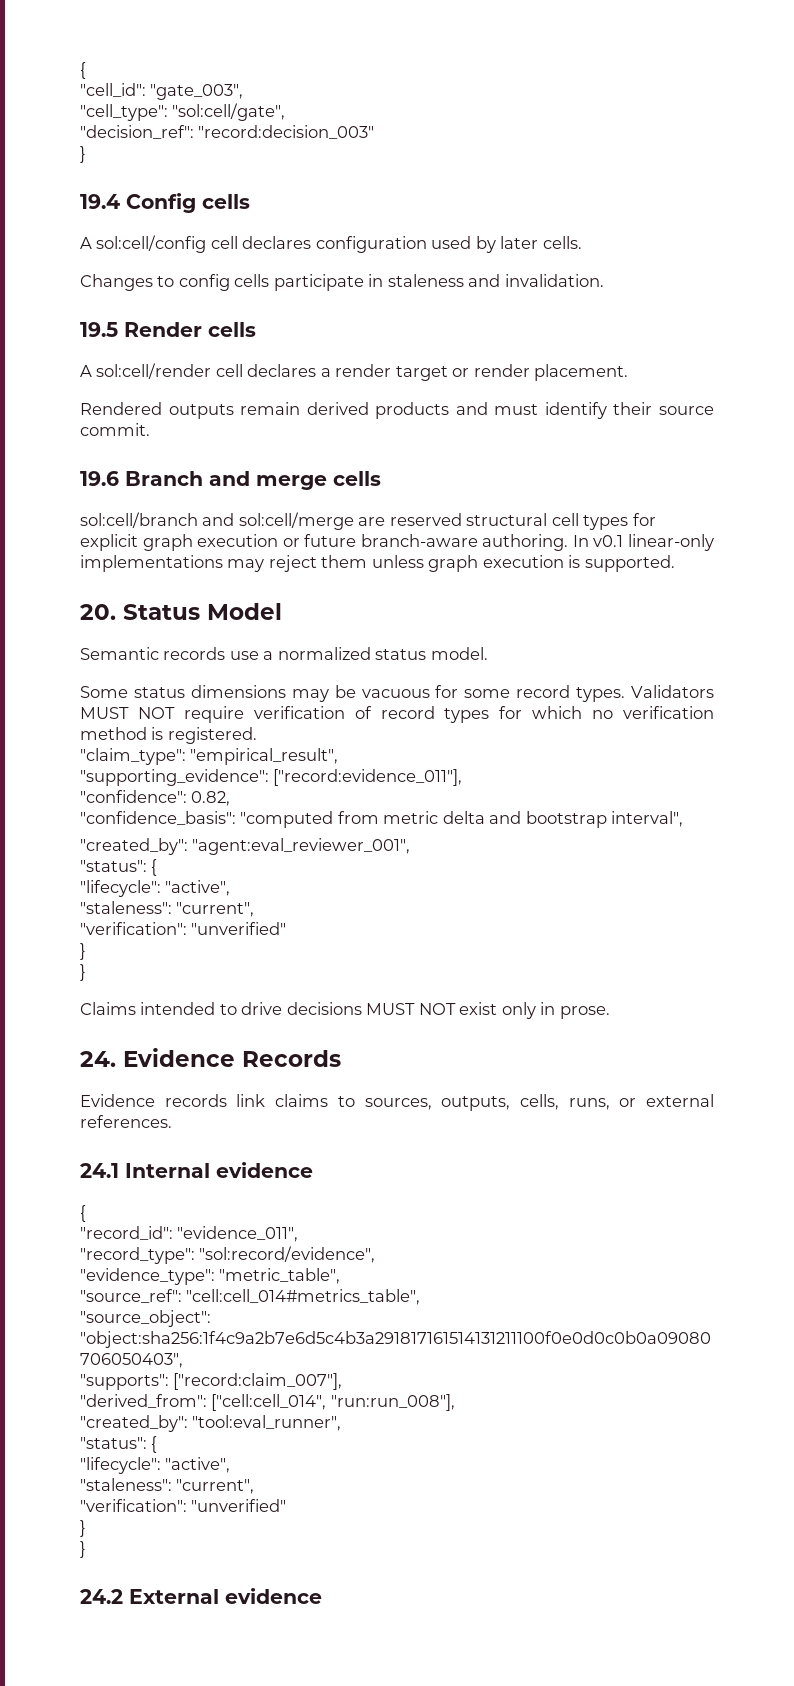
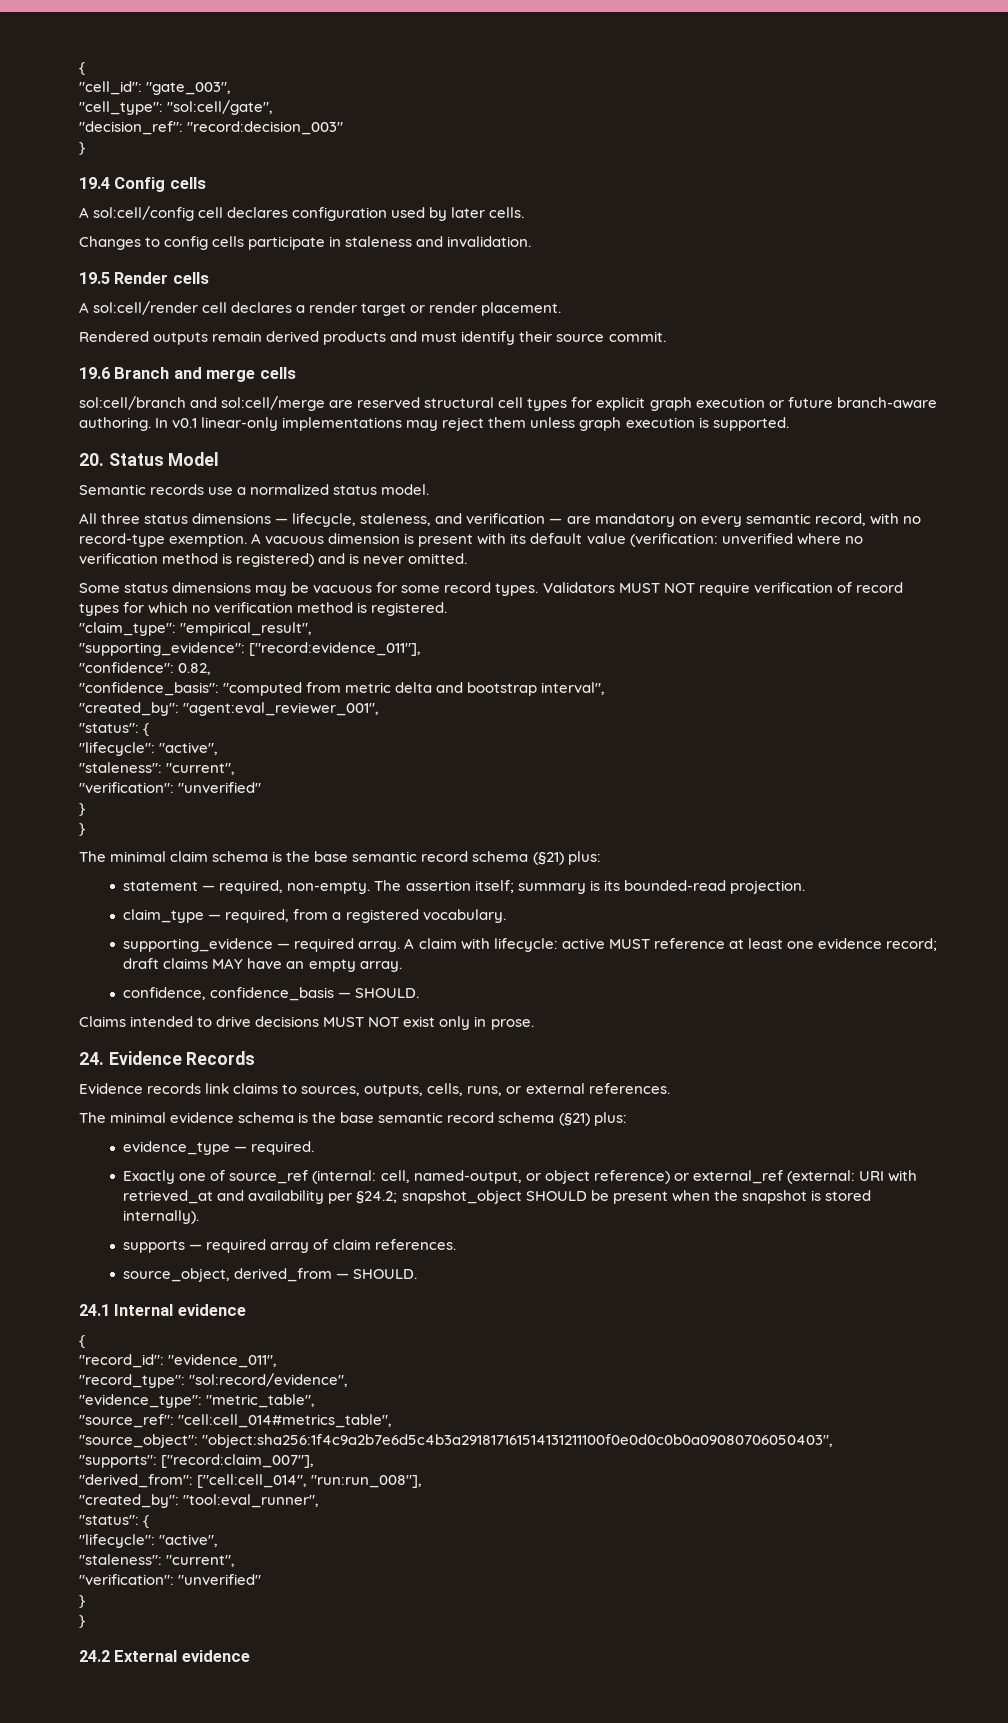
(488, 653) none -> [79,513,921,527] [79,533,863,547] [79,553,468,567] // All three status dimensions — lifecycle, staleness, and verification — are mandatory on every semantic record, with no record-type exemption. A vacuous dimension is present with its default value (verification: unverified where no verification method is registered) and is never omitted.
(86, 972) none -> [79,851,601,865] [123,880,805,894] [123,909,506,923] [123,938,938,952] [123,958,402,972] [123,987,420,1001] // The minimal claim schema is the base semantic record schema (§21) plus: // statement — required, non-empty. The assertion itself; summary is its bounded-read projection. // claim_type — required, from a registered vocabulary. // supporting_evidence — required array. A claim with lifecycle: active MUST reference at least one evidence record; draft claims MAY have an empty array. // confidence, confidence_basis — SHOULD.
(172, 1121) none -> [79,1112,627,1126] [123,1141,315,1155] [123,1170,917,1184] [123,1190,871,1204] [123,1210,200,1224] [123,1239,456,1253] [123,1268,418,1282] // The minimal evidence schema is the base semantic record schema (§21) plus: // evidence_type — required. // Exactly one of source_ref (internal: cell, named-output, or object reference) or external_ref (external: URI with retrieved_at and availability per §24.2; snapshot_object SHOULD be present when the snapshot is stored internally). // supports — required array of claim references. // source_object, derived_from — SHOULD.

